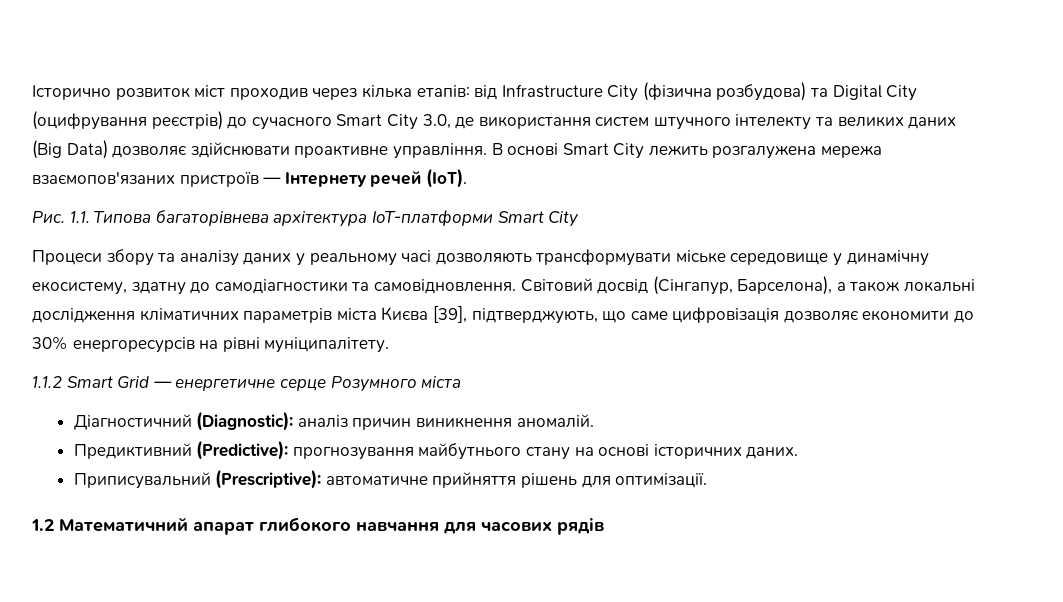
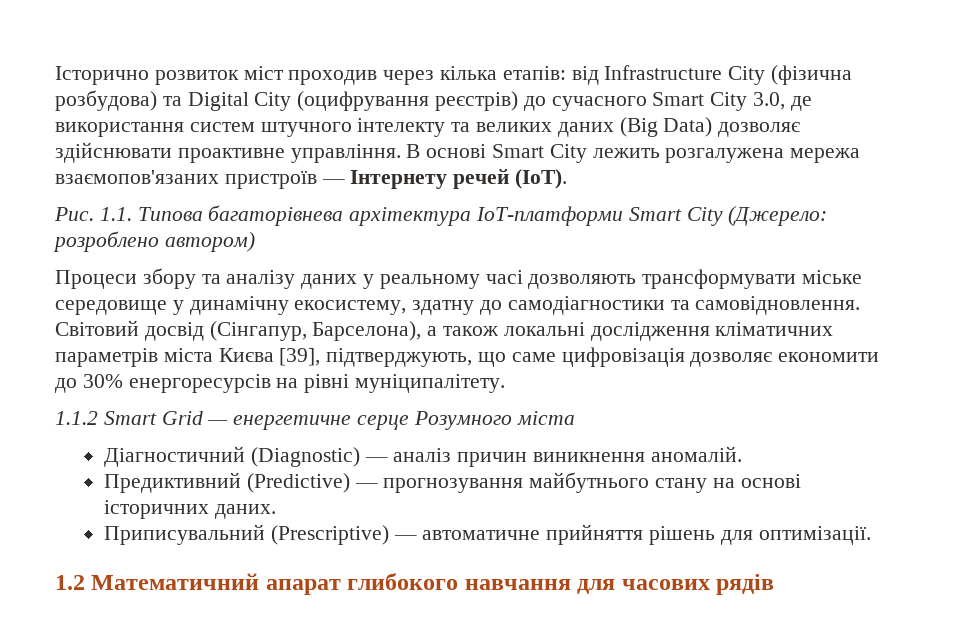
(580, 219) none -> [728,206,828,226] [53,231,255,252] (Джерело: розроблено автором)
[196,411,294,431] (Diagnostic): -> [250,447,388,467] (Diagnostic) —
[196,440,289,460] (Predictive): -> [246,473,378,493] (Predictive) —
[215,469,322,489] (Prescriptive): -> [270,525,417,545] (Prescriptive) —

